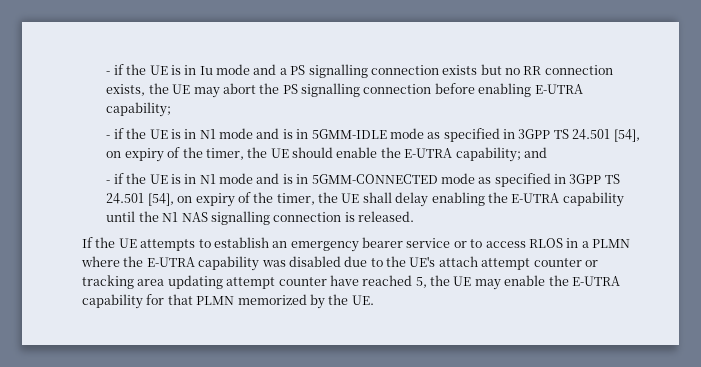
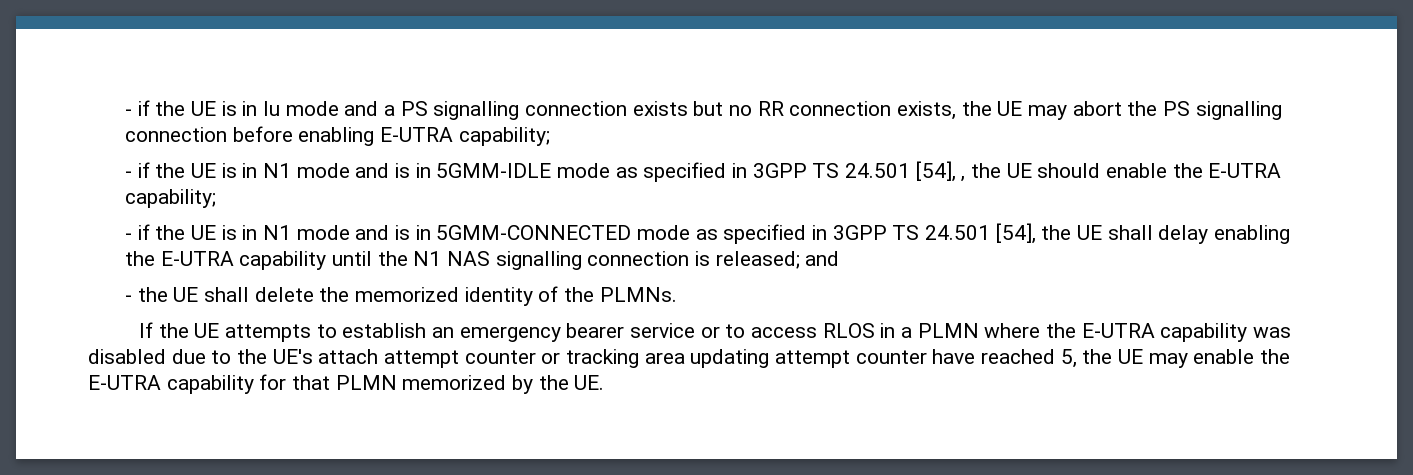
[106,147,244,162] on expiry of the timer, -> [961,176,966,182] ,
[523,147,547,158] and -> (216, 198) none
[177,192,315,207] on expiry of the timer, -> (1036, 233) none
[358,211,415,222] released. -> [715,251,840,269] [124,286,677,306] released; and // - the UE shall delete the memorized identity of the PLMNs.

